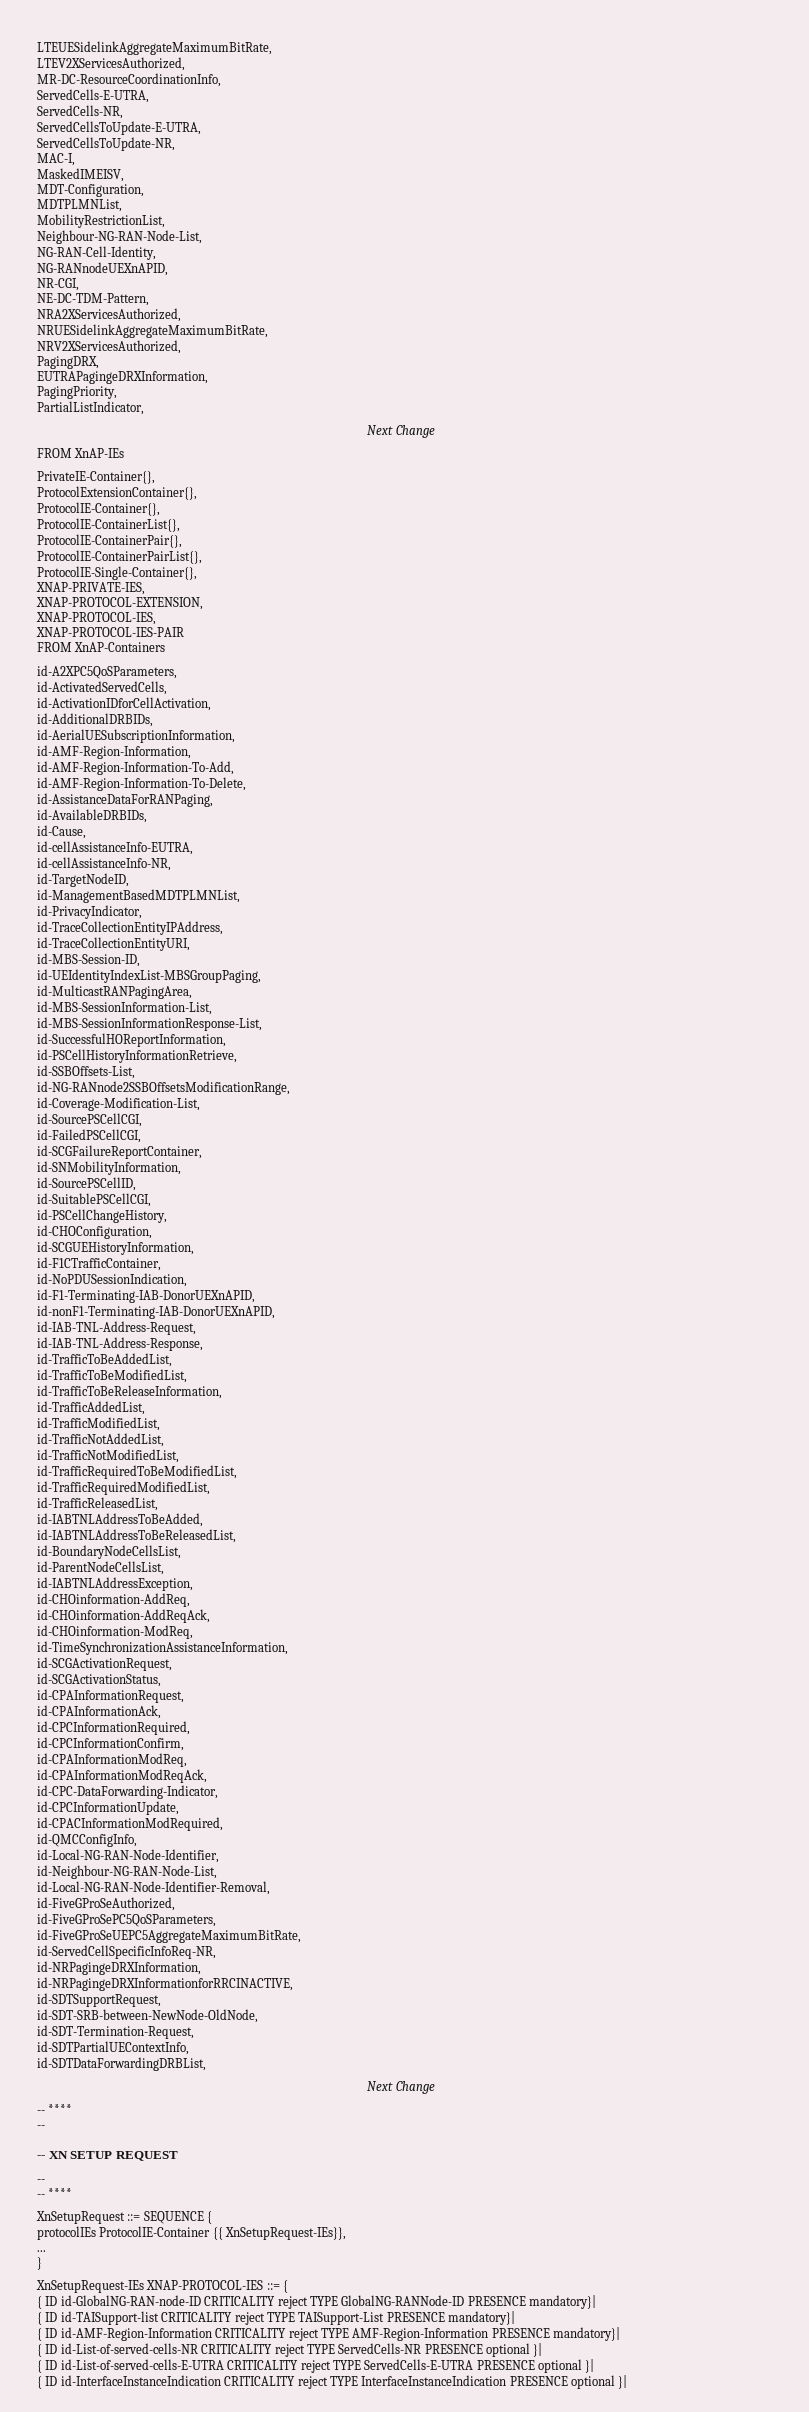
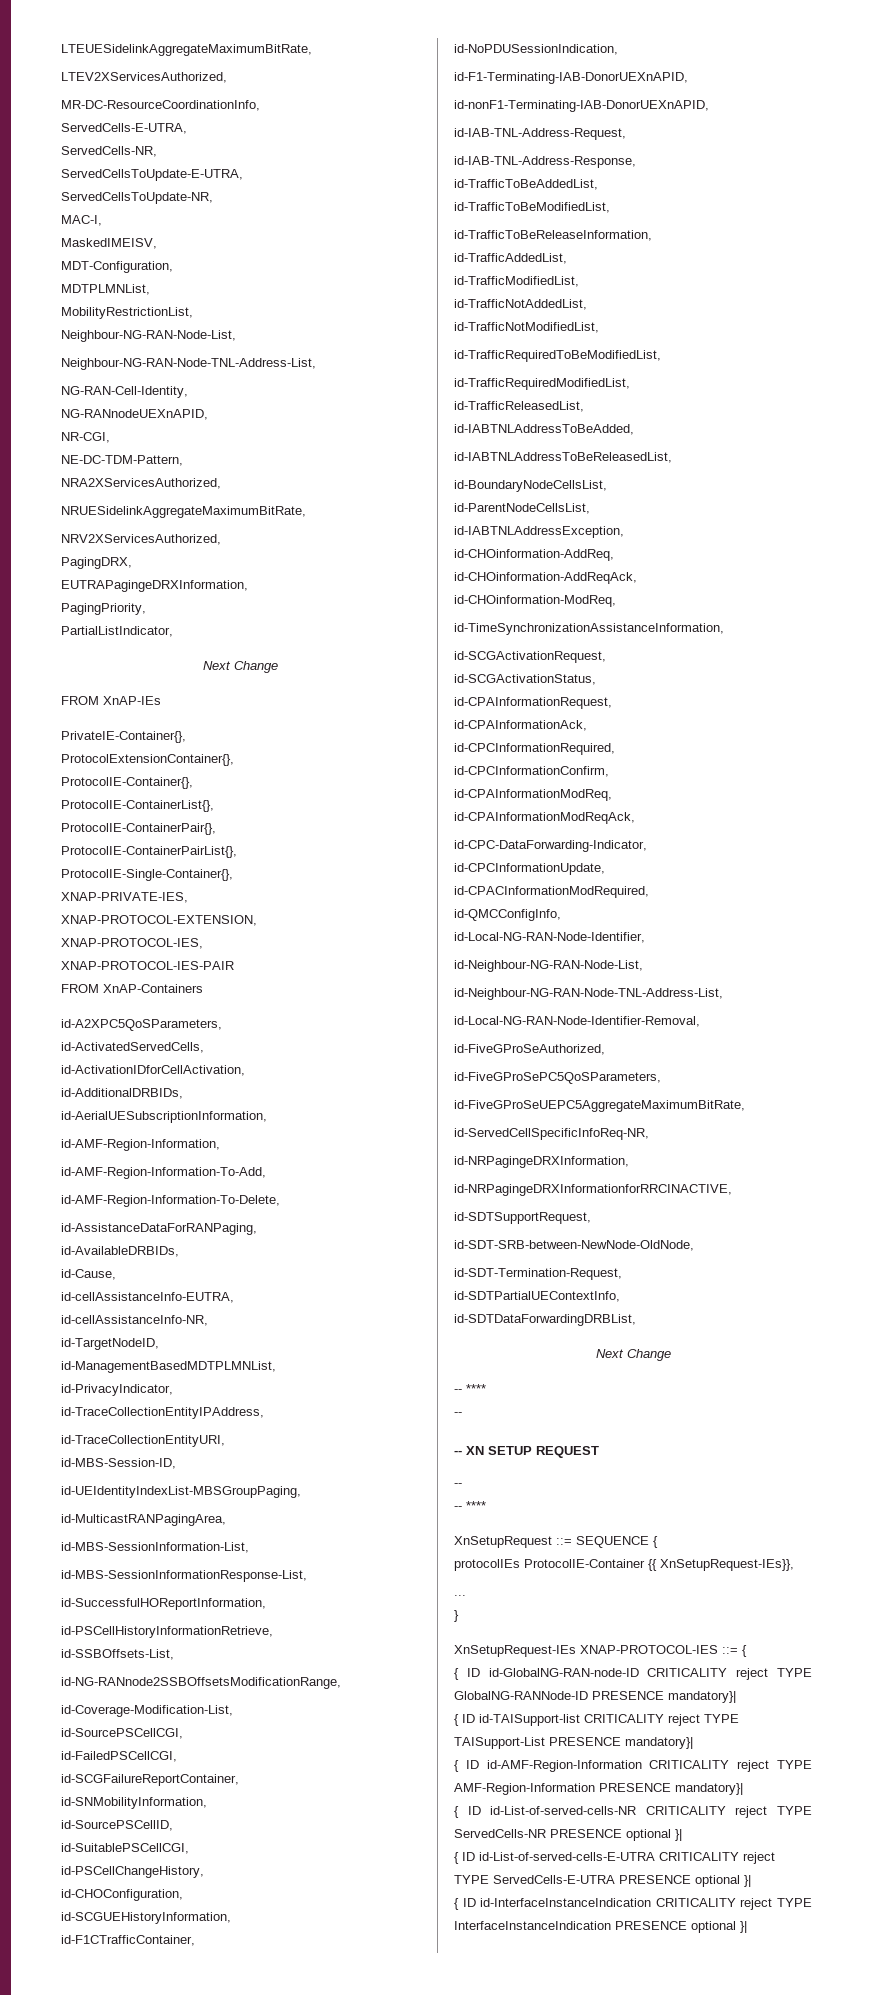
(202, 237) none -> [61,358,316,370] // Neighbour-NG-RAN-Node-TNL-Address-List,
(217, 1872) none -> [454,988,723,1000] // id-Neighbour-NG-RAN-Node-TNL-Address-List,

